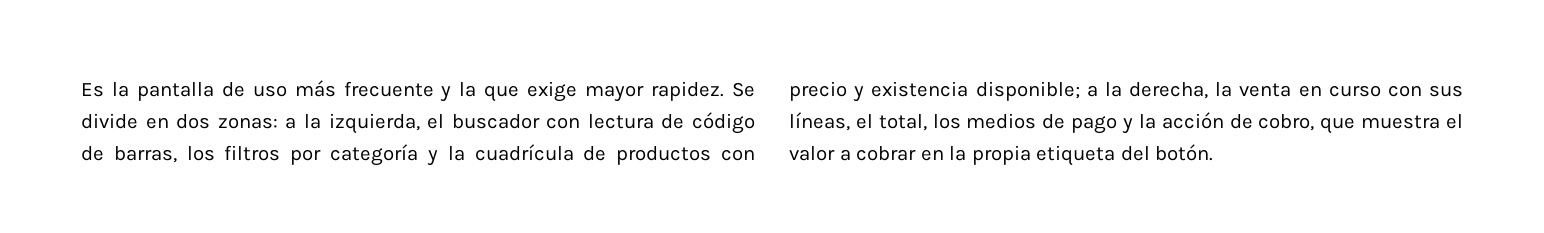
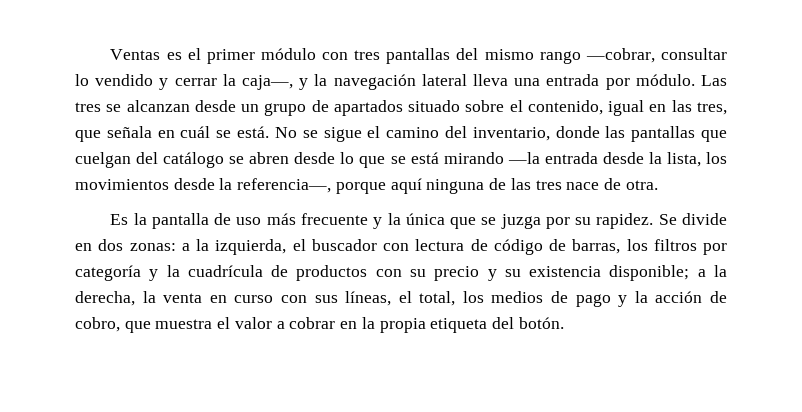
(81, 90) none -> [110,48,727,64] [75,74,727,90] [75,100,727,116] [75,126,727,142] [75,152,727,168] [75,178,658,194] Ventas es el primer módulo con tres pantallas del mismo rango —cobrar, consultar lo vendido y cerrar la caja—, y la navegación lateral lleva una entrada por módulo. Las tres se alcanzan desde un grupo de apartados situado sobre el contenido, igual en las tres, que señala en cuál se está. No se sigue el camino del inventario, donde las pantallas que cuelgan del catálogo se abren desde lo que se está mirando —la entrada desde la lista, los movimientos desde la referencia—, porque aquí ninguna de las tres nace de otra. //
[484,81,645,102] que exige mayor -> [405,213,592,229] única que se juzga por su
(755, 155) none -> [410,269,426,277] su
(865, 94) none -> [504,269,521,277] su

